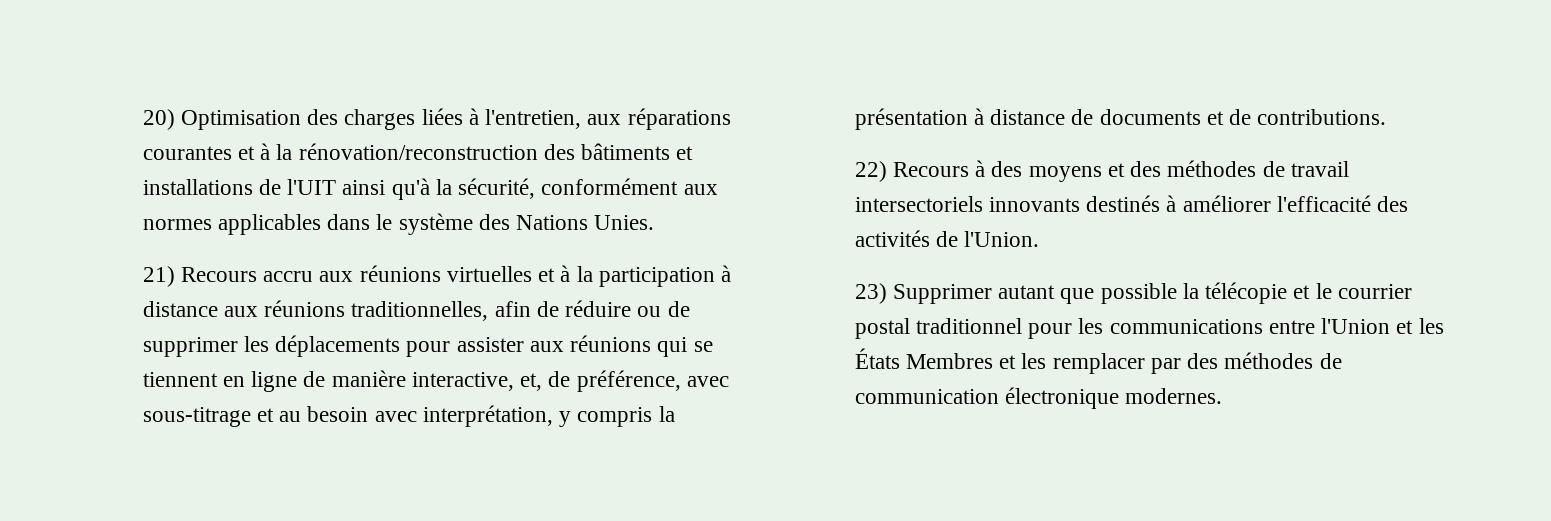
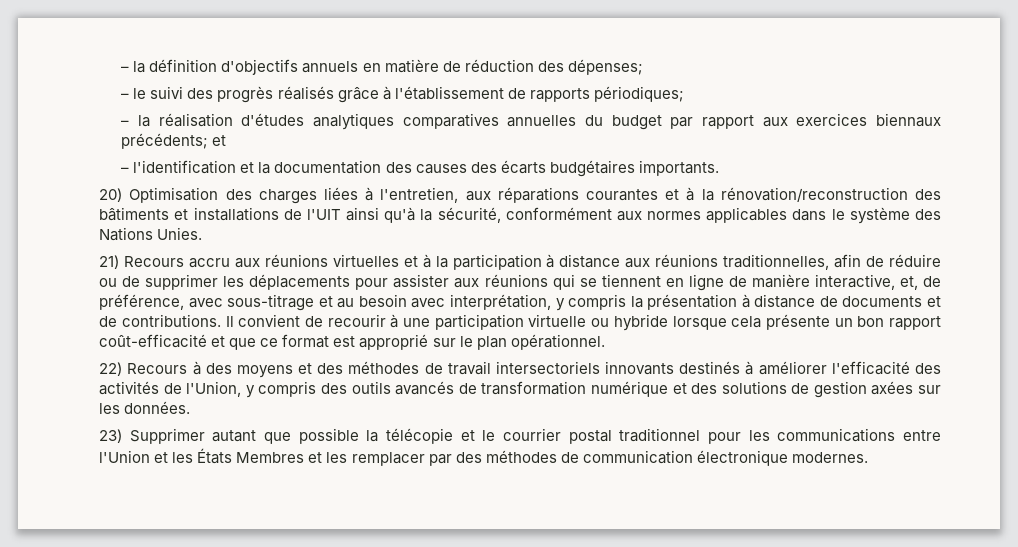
(142, 119) none -> [121,59,643,75] [121,86,684,103] [121,113,942,130] [121,133,227,149] [121,160,719,177] – la définition d'objectifs annuels en matière de réduction des dépenses; // – le suivi des progrès réalisés grâce à l'établissement de rapports périodiques; // – la réalisation d'études analytiques comparatives annuelles du budget par rapport aux exercices biennaux précédents; et // – l'identification et la documentation des causes des écarts budgétaires importants. //
(1387, 117) none -> [225,314,942,331] [99,334,605,350] Il convient de recourir à une participation virtuelle ou hybride lorsque cela présente un bon rapport coût-efficacité et que ce format est approprié sur le plan opérationnel.
[964,231,1040,247] l'Union. -> [186,381,942,398] [99,401,191,414] l'Union, y compris des outils avancés de transformation numérique et des solutions de gestion axées sur les données.

